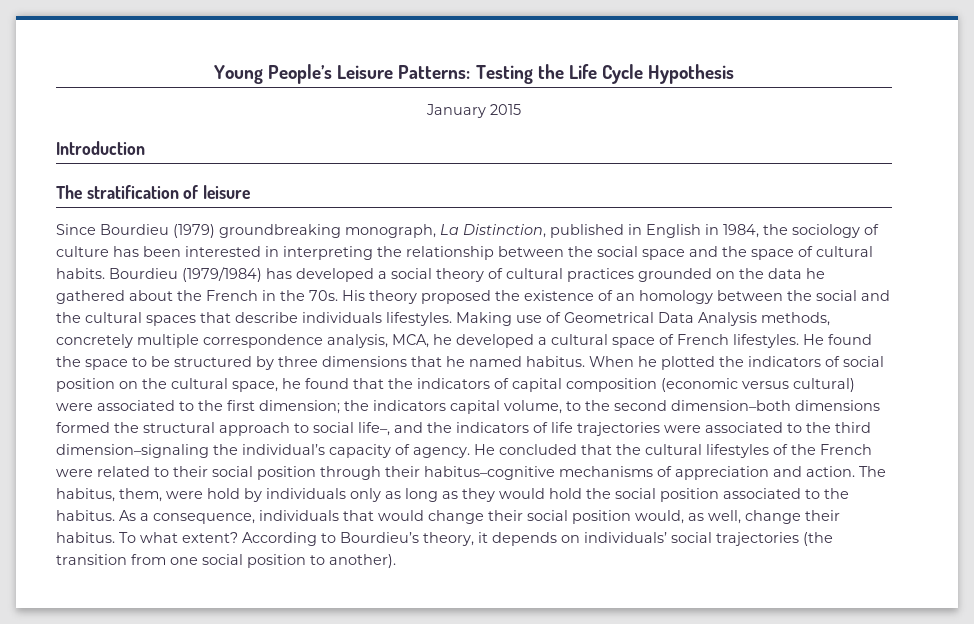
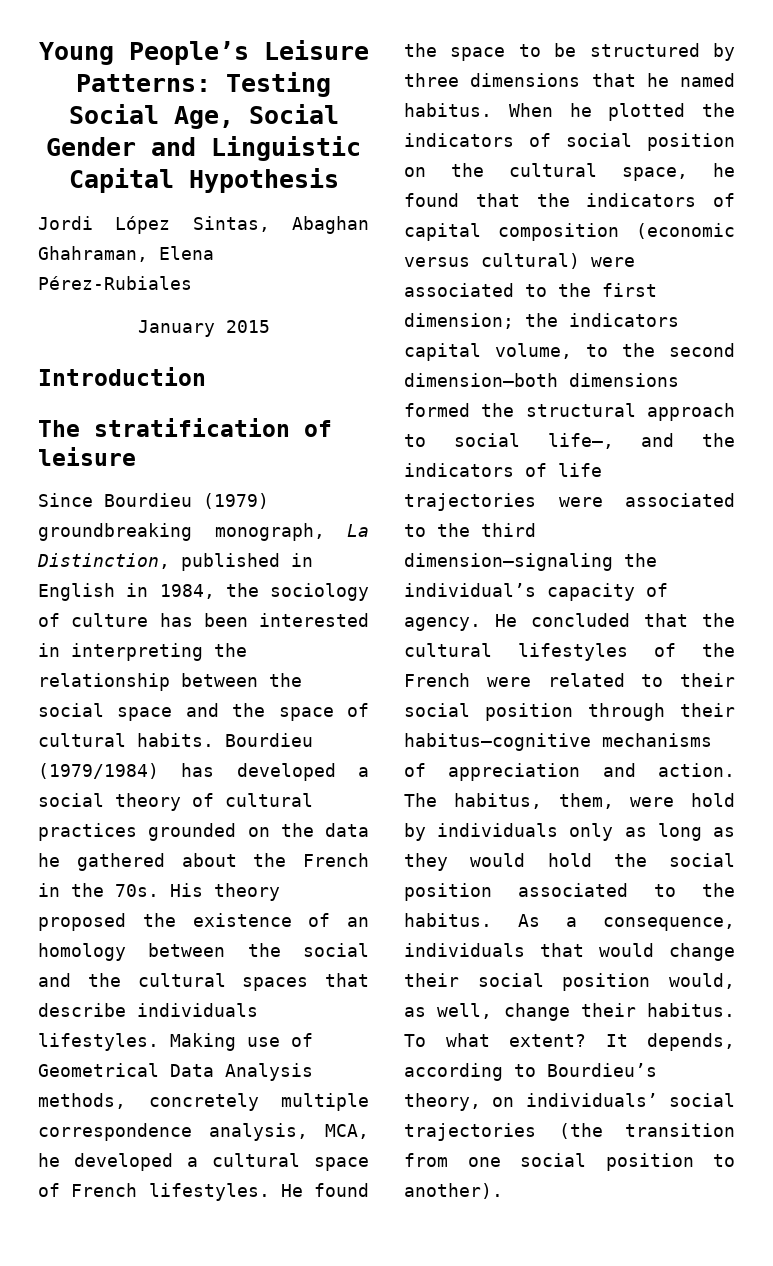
[537,64,735,84] the Life Cycle Hypothesis -> [68,104,339,129] [46,136,361,161] [68,168,339,193] [38,216,369,234] [38,246,214,262] [38,276,192,290] Social Age, Social Gender and Linguistic Capital Hypothesis // Jordi López Sintas, Abaghan Ghahraman, Elena Pérez-Rubiales
[242,532,317,546] According -> [605,1033,735,1051] [404,1063,503,1081] It depends, according
[478,532,557,546] it depends -> (481, 1102) none

